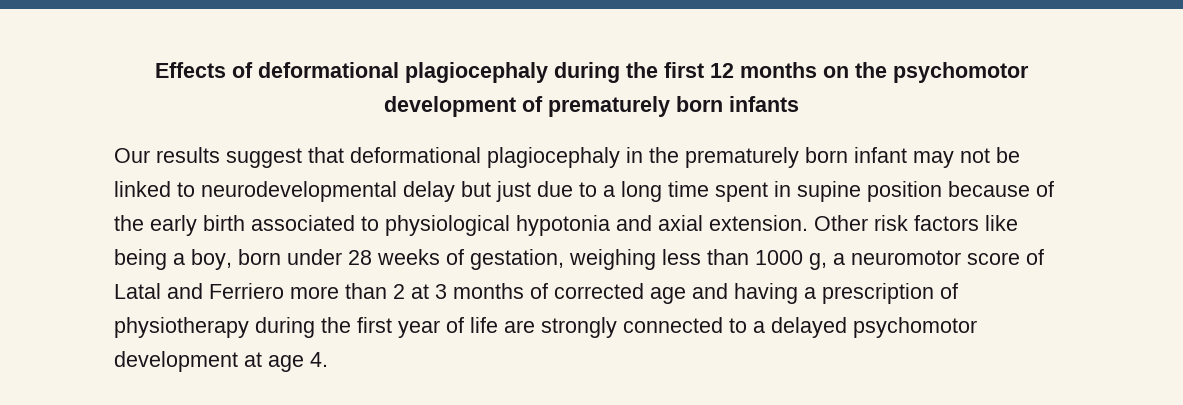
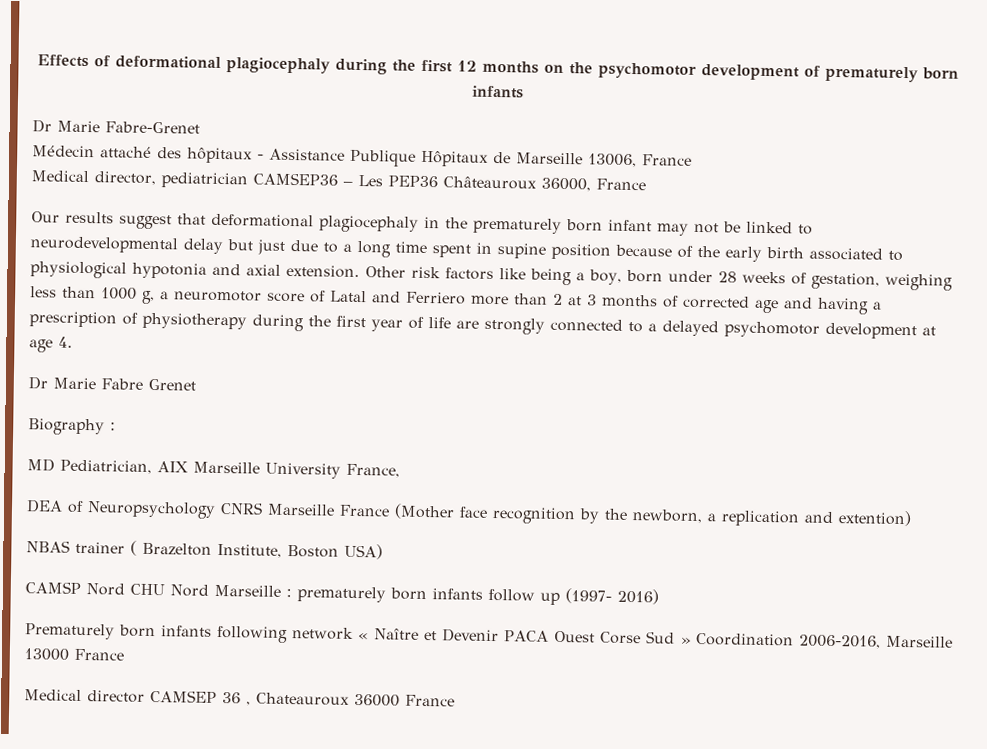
(799, 104) none -> [32,119,200,134] [32,145,692,168] [31,170,646,192] // Dr Marie Fabre-Grenet // Médecin attaché des hôpitaux - Assistance Publique Hôpitaux de Marseille 13006, France // Medical director, pediatrician CAMSEP36 – Les PEP36 Châteauroux 36000, France
(328, 359) none -> [28,376,196,391] [28,418,116,436] [27,458,400,479] [26,499,912,527] [26,540,383,560] [25,581,659,605] [25,623,953,649] [24,648,124,661] [24,689,455,707] // Dr Marie Fabre Grenet // Biography : // MD Pediatrician, AIX Marseille University France, // DEA of Neuropsychology CNRS Marseille France (Mother face recognition by the newborn, a replication and extention) // NBAS trainer ( Brazelton Institute, Boston USA) // CAMSP Nord CHU Nord Marseille : prematurely born infants follow up (1997- 2016) // Prematurely born infants following network « Naître et Devenir PACA Ouest Corse Sud » Coordination 2006-2016, Marseille 13000 France // Medical director CAMSEP 36 , Chateauroux 36000 France

